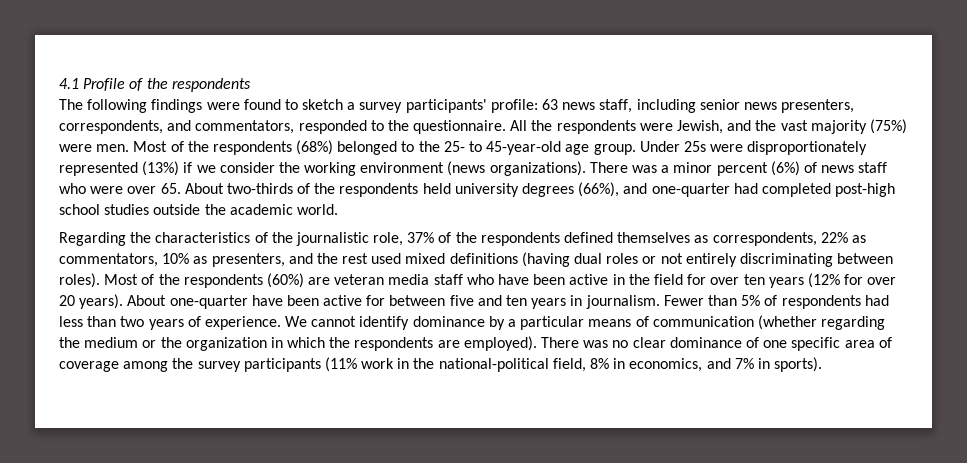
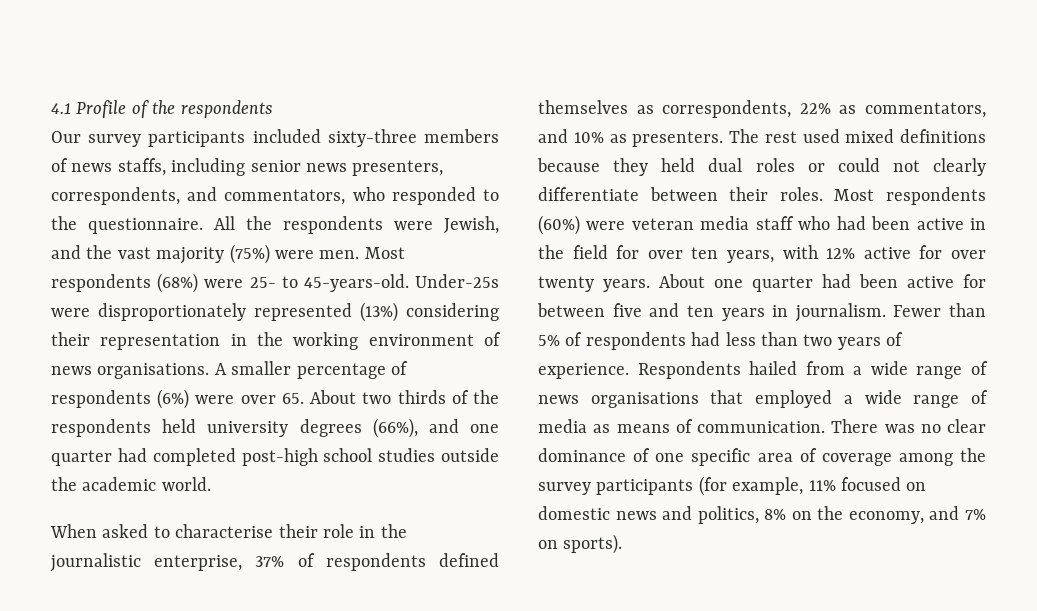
[59,99,633,113] The following findings were found to sketch a survey participants' profile: 63 news staff, -> [51,129,499,147] [51,158,166,176] Our survey participants included sixty-three members of news staffs,
(295, 127) none -> [352,187,385,201] who
[170,140,868,155] [59,161,888,176] [59,183,86,194] of the respondents (68%) belonged to the 25- to 45-year-old age group. Under 25s were disproportionately represented (13%) if we consider the working environment (news organizations). There was a minor percent (6%) of news staff who -> [51,273,499,293] [51,302,499,322] [51,332,501,350] [51,361,408,379] [51,389,190,409] respondents (68%) were 25- to 45-years-old. Under-25s were disproportionately represented (13%) considering their representation in the working environment of news organisations. A smaller percentage of respondents (6%)
[226,183,293,194] two-thirds -> [362,390,446,404] two thirds
[651,183,730,197] one-quarter -> [470,424,500,433] [51,450,112,466] one quarter
[59,232,268,246] Regarding the characteristics of -> [50,524,376,538] When asked to characterise their role in
[373,232,404,246] role, -> [154,555,243,571] enterprise,
[455,232,477,243] the -> (315, 560) none
(158, 260) none -> [538,129,568,143] and
[211,253,338,267] presenters, and the -> [632,129,759,147] presenters. The
[521,252,894,267] [59,273,180,288] (having dual roles or not entirely discriminating between roles). Most of the -> [537,158,986,176] [538,187,875,201] because they held dual roles or could not clearly differentiate between their roles. Most
[308,277,331,285] are -> [586,221,626,230] were
[498,274,530,285] have -> [836,216,866,230] had
[768,273,897,288] [59,294,283,309] years (12% for over 20 years). About one-quarter have -> [727,245,986,263] [538,274,851,292] years, with 12% active for over twenty years. About one quarter had
[285,315,886,330] [59,336,537,351] We cannot identify dominance by a particular means of communication (whether regarding the medium or the organization in which the respondents are employed). -> [637,361,988,379] [538,390,988,408] [538,419,825,433] Respondents hailed from a wide range of news organisations that employed a wide range of media as means of communication.
[324,357,703,372] (11% work in the national-political field, 8% in economics, -> [698,476,927,496] [538,506,924,524] (for example, 11% focused on domestic news and politics, 8% on the economy,
[757,358,770,369] in -> [538,540,558,549] on

